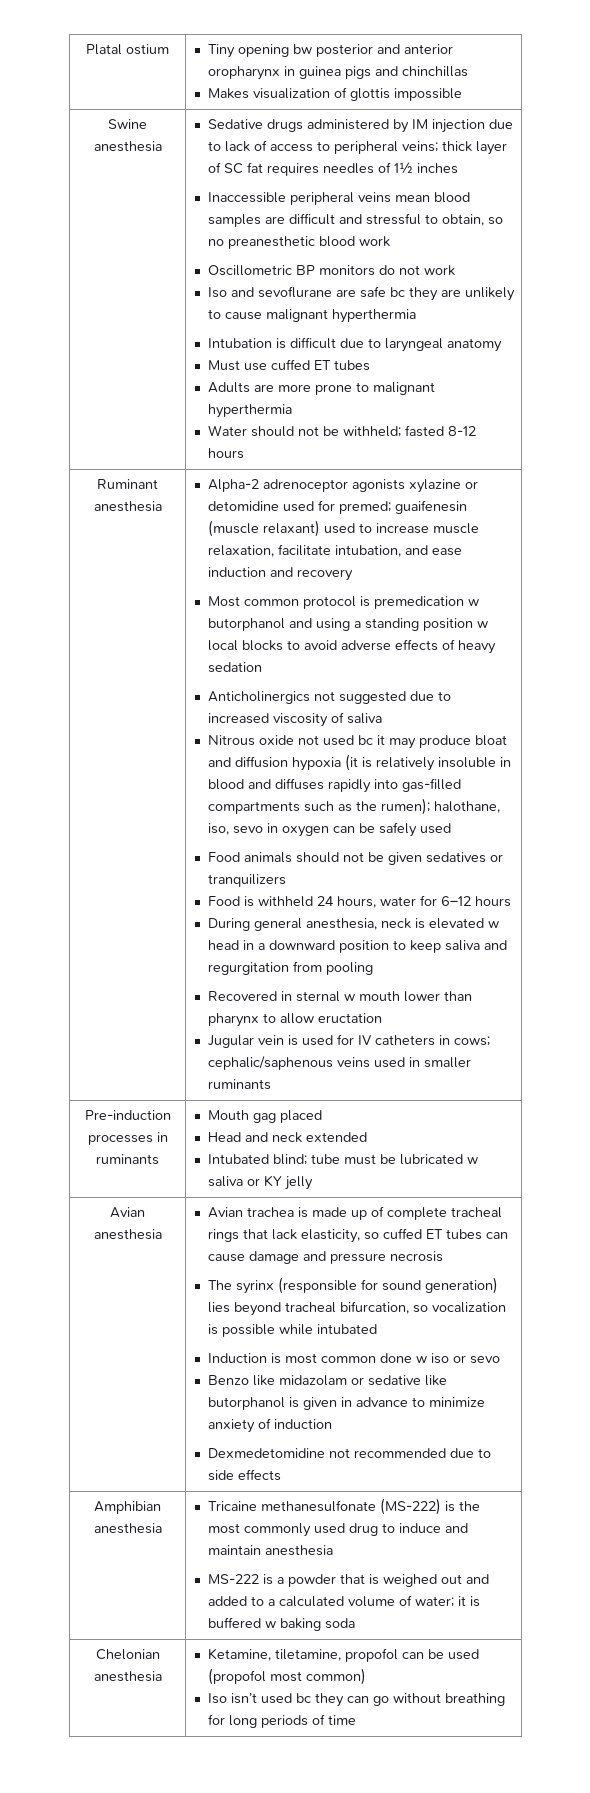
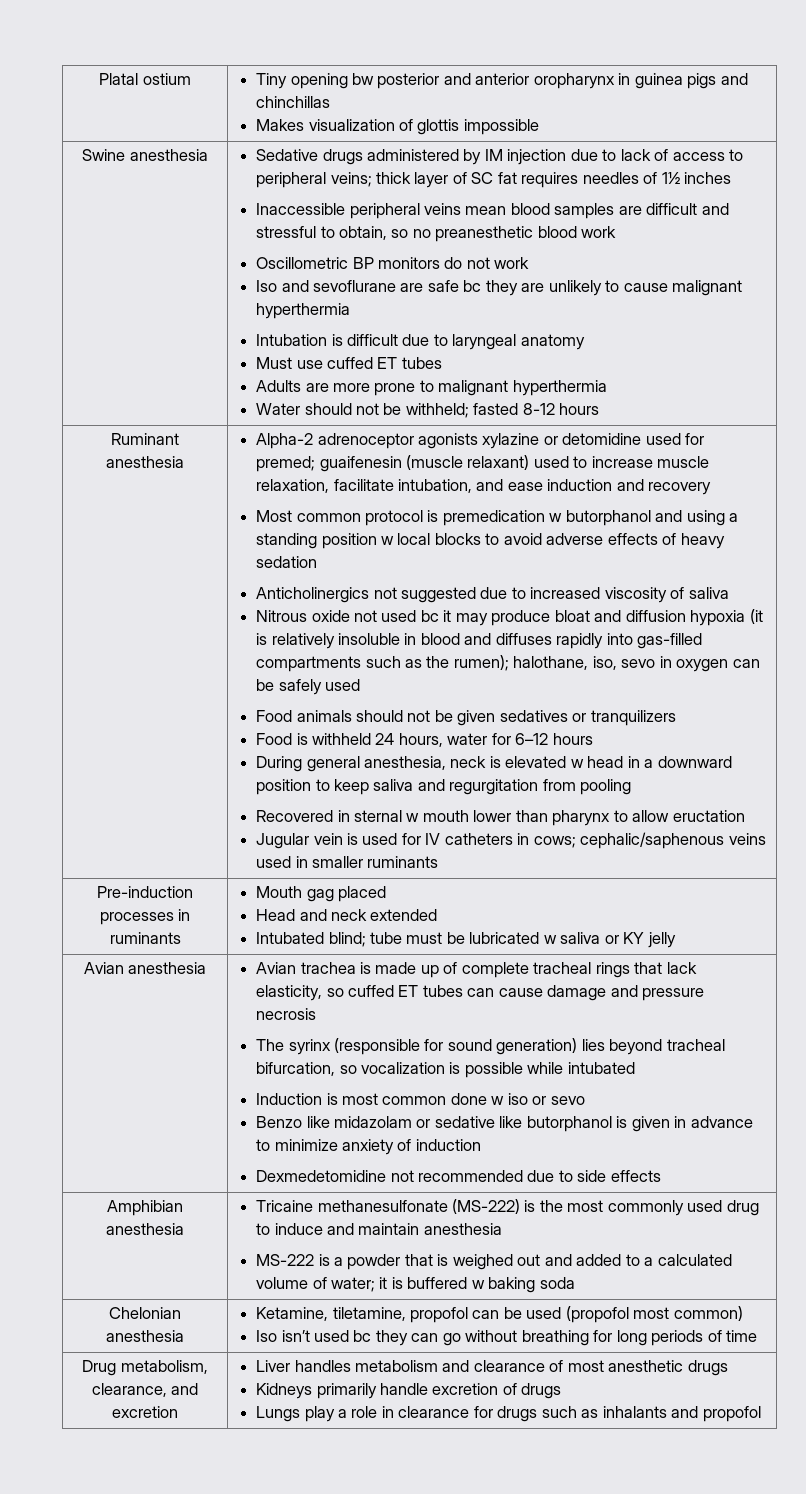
(357, 1720) none -> [82,1360,208,1376] [91,1383,199,1397] [112,1406,178,1418] [256,1360,728,1376] [256,1383,562,1399] [256,1406,761,1422] // Drug metabolism, clearance, and excretion | Liver handles metabolism and clearance of most anesthetic drugs // Kidneys primarily handle excretion of drugs // Lungs play a role in clearance for drugs such as inhalants and propofol

